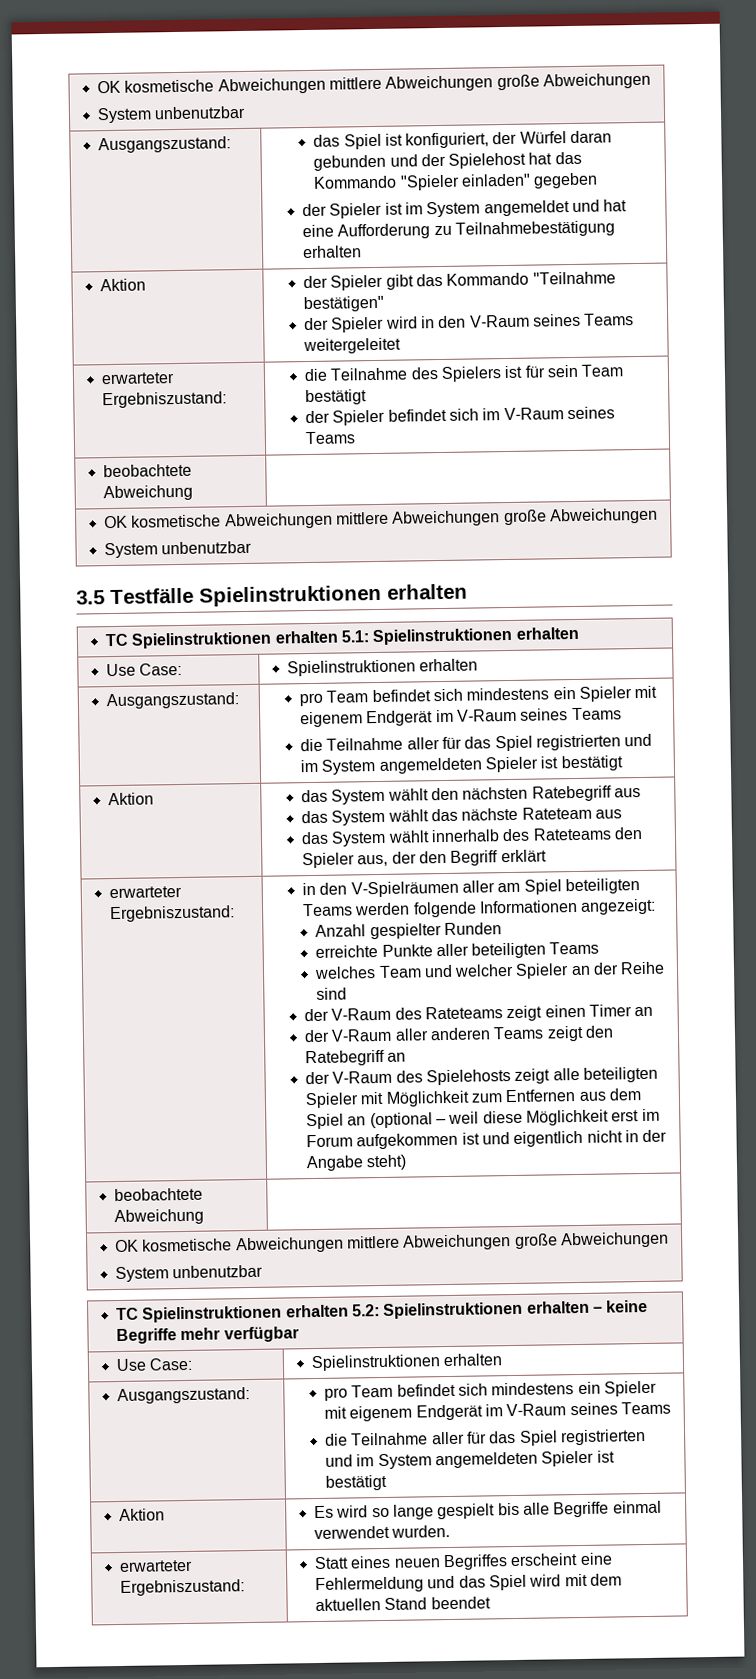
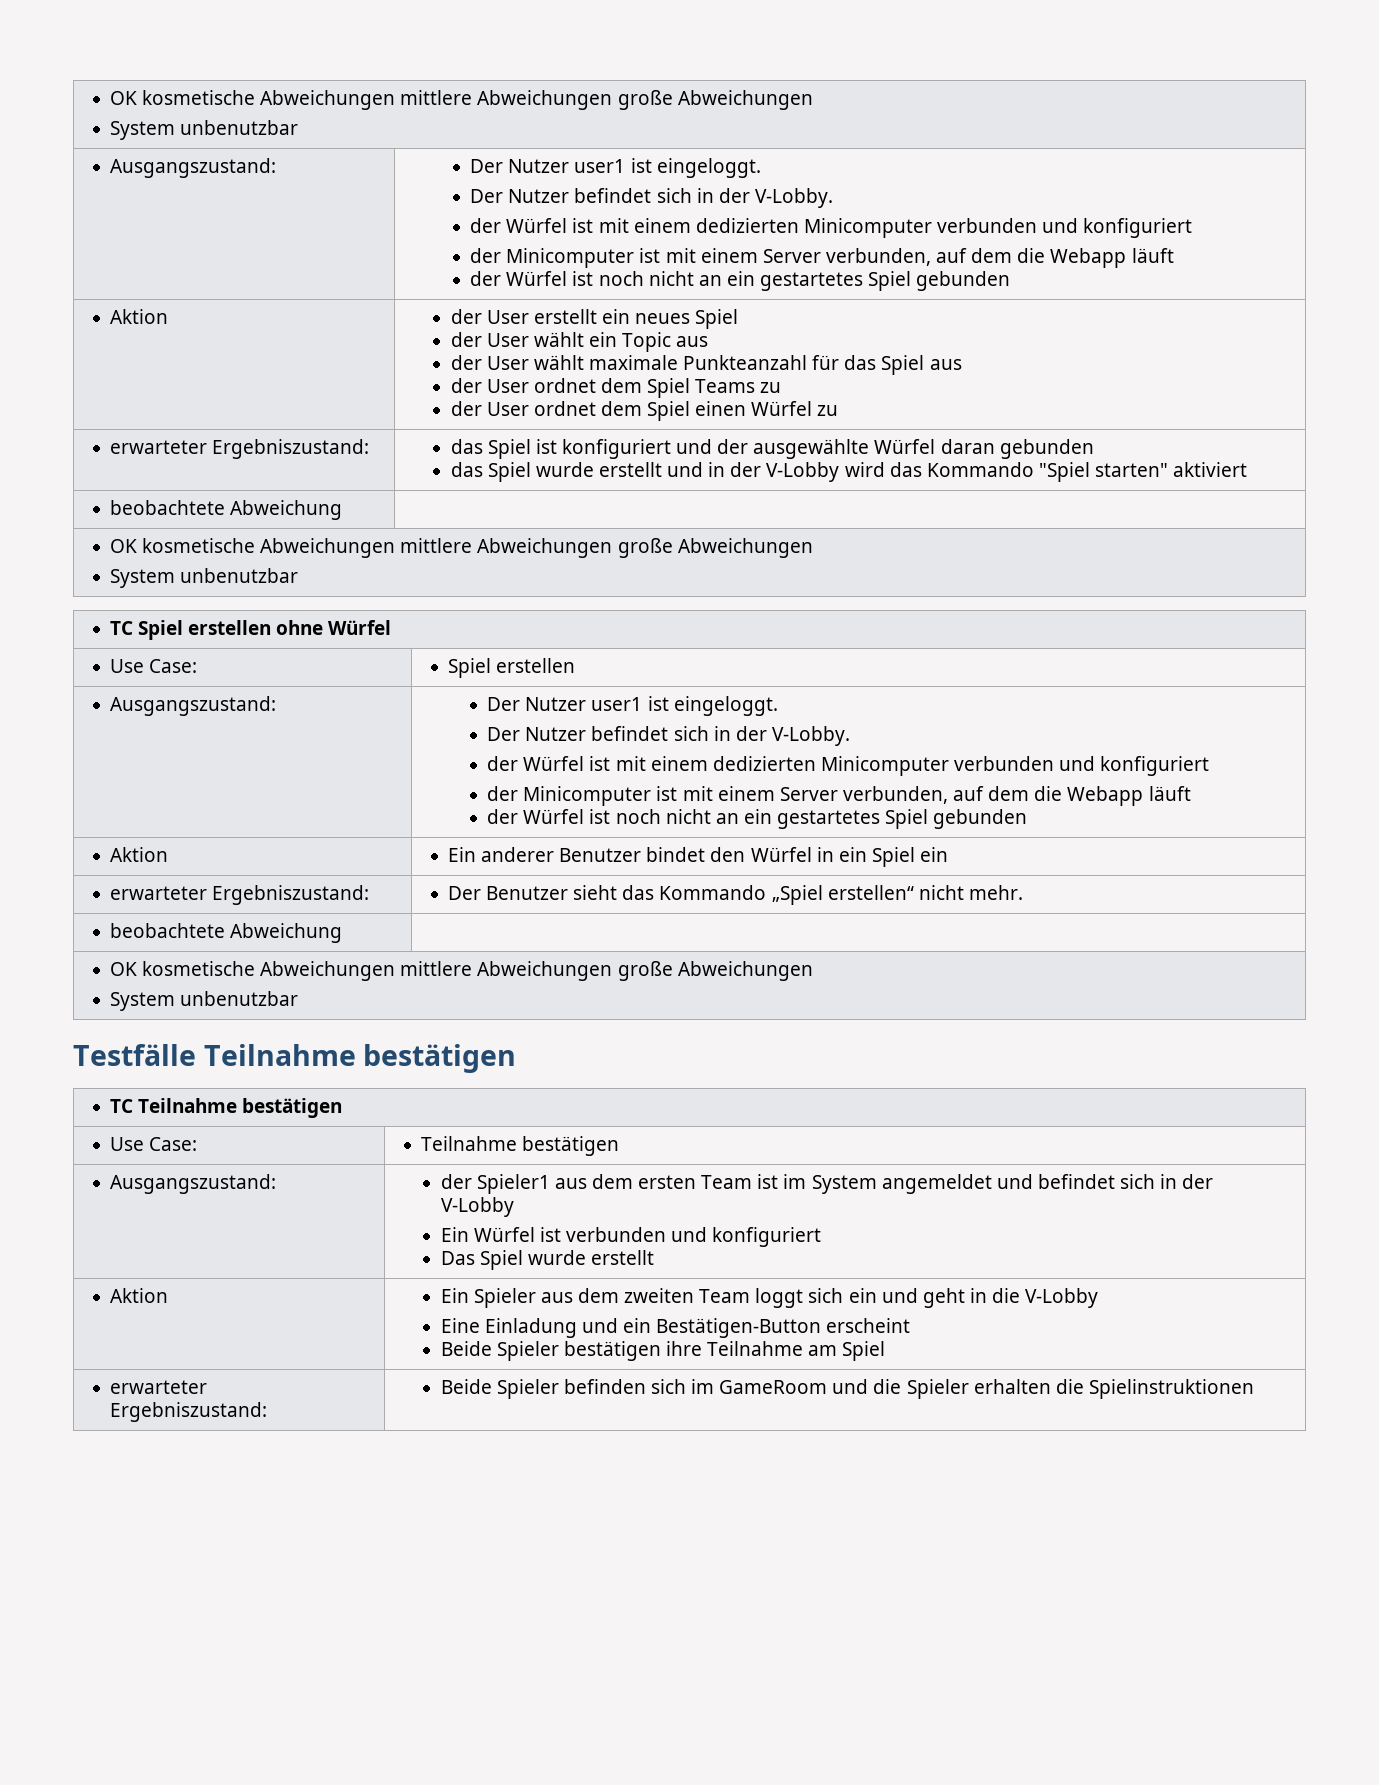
[313,130,613,150] [313,151,582,171] [313,172,599,191] [302,199,628,219] [302,220,616,240] [302,245,363,259] [99,278,146,292] [303,271,616,291] [303,295,385,313] [304,313,635,333] [303,337,402,355] [100,372,175,385] [101,391,227,409] [304,364,624,382] [305,389,368,406] [305,406,615,426] [305,431,356,445] [102,463,192,478] [102,484,193,502] [103,507,658,530] [103,540,253,559] [76,583,468,607] [104,626,579,649] [105,662,183,677] [286,658,479,677] [105,692,239,710] [299,685,658,707] [300,707,622,728] [300,733,653,752] [300,755,623,775] [107,792,154,806] [301,785,641,805] [301,806,622,826] [301,826,643,847] [302,849,547,869] [108,885,182,899] [108,905,235,923] [302,878,640,898] [302,898,657,918] [315,922,502,940] [315,941,600,959] [314,961,666,979] [316,987,348,1000] [304,1004,654,1022] [304,1025,614,1043] [305,1049,407,1067] [305,1066,658,1086] [305,1088,641,1109] [306,1108,660,1130] [306,1129,668,1150] [306,1154,408,1172] das Spiel ist konfiguriert, der Würfel daran gebunden und der Spielehost hat das Kommando "Spieler einladen" gegeben // der Spieler ist im System angemeldet und hat eine Aufforderung zu Teilnahmebestätigung erhalten // Aktion | der Spieler gibt das Kommando "Teilnahme bestätigen" // der Spieler wird in den V-Raum seines Teams weitergeleitet // erwarteter Ergebniszustand: | die Teilnahme des Spielers ist für sein Team bestätigt // der Spieler befindet sich im V-Raum seines Teams // beobachtete Abweichung | // OK kosmetische Abweichungen mittlere Abweichungen große Abweichungen // System unbenutzbar // 3.5 Testfälle Spielinstruktionen erhalten // TC Spielinstruktionen erhalten 5.1: Spielinstruktionen erhalten // Use Case: | Spielinstruktionen erhalten // Ausgangszustand: | pro Team befindet sich mindestens ein Spieler mit eigenem Endgerät im V-Raum seines Teams // die Teilnahme aller für das Spiel registrierten und im System angemeldeten Spieler ist bestätigt // Aktion | das System wählt den nächsten Ratebegriff aus // das System wählt das nächste Rateteam aus // das System wählt innerhalb des Rateteams den Spieler aus, der den Begriff erklärt // erwarteter Ergebniszustand: | in den V-Spielräumen aller am Spiel beteiligten Teams werden folgende Informationen angezeigt: // Anzahl gespielter Runden // erreichte Punkte aller beteiligten Teams // welches Team und welcher Spieler an der Reihe sind // der V-Raum des Rateteams zeigt einen Timer an // der V-Raum aller anderen Teams zeigt den Ratebegriff an // der V-Raum des Spielehosts zeigt alle beteiligten Spieler mit Möglichkeit zum Entfernen aus dem Spiel an (optional – weil diese Möglichkeit erst im Forum aufgekommen ist und eigentlich nicht in der Angabe steht) -> [470,158,761,178] [470,188,833,208] [470,218,1193,238] [470,248,1174,268] [470,271,1011,291] [109,309,168,324] [450,309,739,329] [450,332,709,352] [450,355,962,375] [450,378,782,398] [450,401,839,421] [109,439,370,459] [450,439,1094,459] [450,462,1248,482] Der Nutzer user1 ist eingeloggt. // Der Nutzer befindet sich in der V-Lobby. // der Würfel ist mit einem dedizierten Minicomputer verbunden und konfiguriert // der Minicomputer ist mit einem Server verbunden, auf dem die Webapp läuft // der Würfel ist noch nicht an ein gestartetes Spiel gebunden // Aktion | der User erstellt ein neues Spiel // der User wählt ein Topic aus // der User wählt maximale Punkteanzahl für das Spiel aus // der User ordnet dem Spiel Teams zu // der User ordnet dem Spiel einen Würfel zu // erwarteter Ergebniszustand: | das Spiel ist konfiguriert und der ausgewählte Würfel daran gebunden // das Spiel wurde erstellt und in der V-Lobby wird das Kommando "Spiel starten" aktiviert
[142,1299,649,1323] [115,1326,299,1345] [115,1357,194,1372] [310,1353,503,1372] [116,1387,250,1405] [324,1380,657,1401] [324,1401,671,1422] [325,1429,646,1446] [325,1450,615,1470] [325,1474,388,1491] [118,1508,165,1522] [313,1500,662,1520] [313,1524,451,1540] [118,1559,193,1573] [119,1579,245,1597] [313,1552,613,1571] [314,1573,622,1594] [314,1596,491,1612] Spielinstruktionen erhalten 5.2: Spielinstruktionen erhalten – keine Begriffe mehr verfügbar // Use Case: | Spielinstruktionen erhalten // Ausgangszustand: | pro Team befindet sich mindestens ein Spieler mit eigenem Endgerät im V-Raum seines Teams // die Teilnahme aller für das Spiel registrierten und im System angemeldeten Spieler ist bestätigt // Aktion | Es wird so lange gespielt bis alle Begriffe einmal verwendet wurden. // erwarteter Ergebniszustand: | Statt eines neuen Begriffes erscheint eine Fehlermeldung und das Spiel wird mit dem aktuellen Stand beendet -> [138,620,392,640] [109,659,198,673] [447,658,576,678] [109,696,276,716] [487,696,778,716] [487,726,850,746] [487,756,1210,776] [487,786,1191,806] [487,809,1028,829] [109,847,168,862] [447,847,949,867] [109,885,370,905] [447,885,1023,905] [109,923,343,943] [109,961,813,981] [109,991,299,1011] [73,1044,517,1073] [109,1098,343,1118] [109,1137,198,1151] [420,1136,620,1156] [109,1174,276,1194] [440,1174,1214,1194] [440,1197,514,1217] [440,1227,822,1247] [440,1250,654,1270] [109,1288,168,1303] [440,1288,1099,1308] [440,1318,911,1338] [440,1341,886,1361] [109,1380,207,1394] [109,1402,267,1422] [440,1379,1254,1399] Spiel erstellen ohne Würfel // Use Case: | Spiel erstellen // Ausgangszustand: | Der Nutzer user1 ist eingeloggt. // Der Nutzer befindet sich in der V-Lobby. // der Würfel ist mit einem dedizierten Minicomputer verbunden und konfiguriert // der Minicomputer ist mit einem Server verbunden, auf dem die Webapp läuft // der Würfel ist noch nicht an ein gestartetes Spiel gebunden // Aktion | Ein anderer Benutzer bindet den Würfel in ein Spiel ein // erwarteter Ergebniszustand: | Der Benutzer sieht das Kommando „Spiel erstellen“ nicht mehr. // beobachtete Abweichung | // OK kosmetische Abweichungen mittlere Abweichungen große Abweichungen // System unbenutzbar // Testfälle Teilnahme bestätigen // TC Teilnahme bestätigen // Use Case: | Teilnahme bestätigen // Ausgangszustand: | der Spieler1 aus dem ersten Team ist im System angemeldet und befindet sich in der V-Lobby // Ein Würfel ist verbunden und konfiguriert // Das Spiel wurde erstellt // Aktion | Ein Spieler aus dem zweiten Team loggt sich ein und geht in die V-Lobby // Eine Einladung und ein Bestätigen-Button erscheint // Beide Spieler bestätigen ihre Teilnahme am Spiel // erwarteter Ergebniszustand: | Beide Spieler befinden sich im GameRoom und die Spieler erhalten die Spielinstruktionen

